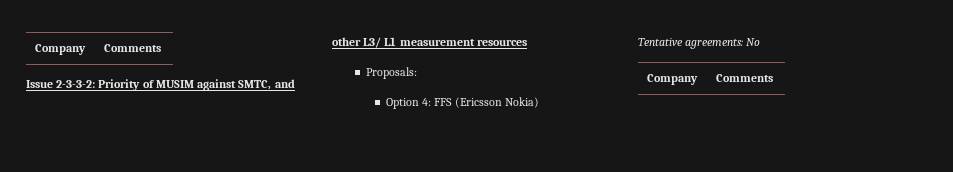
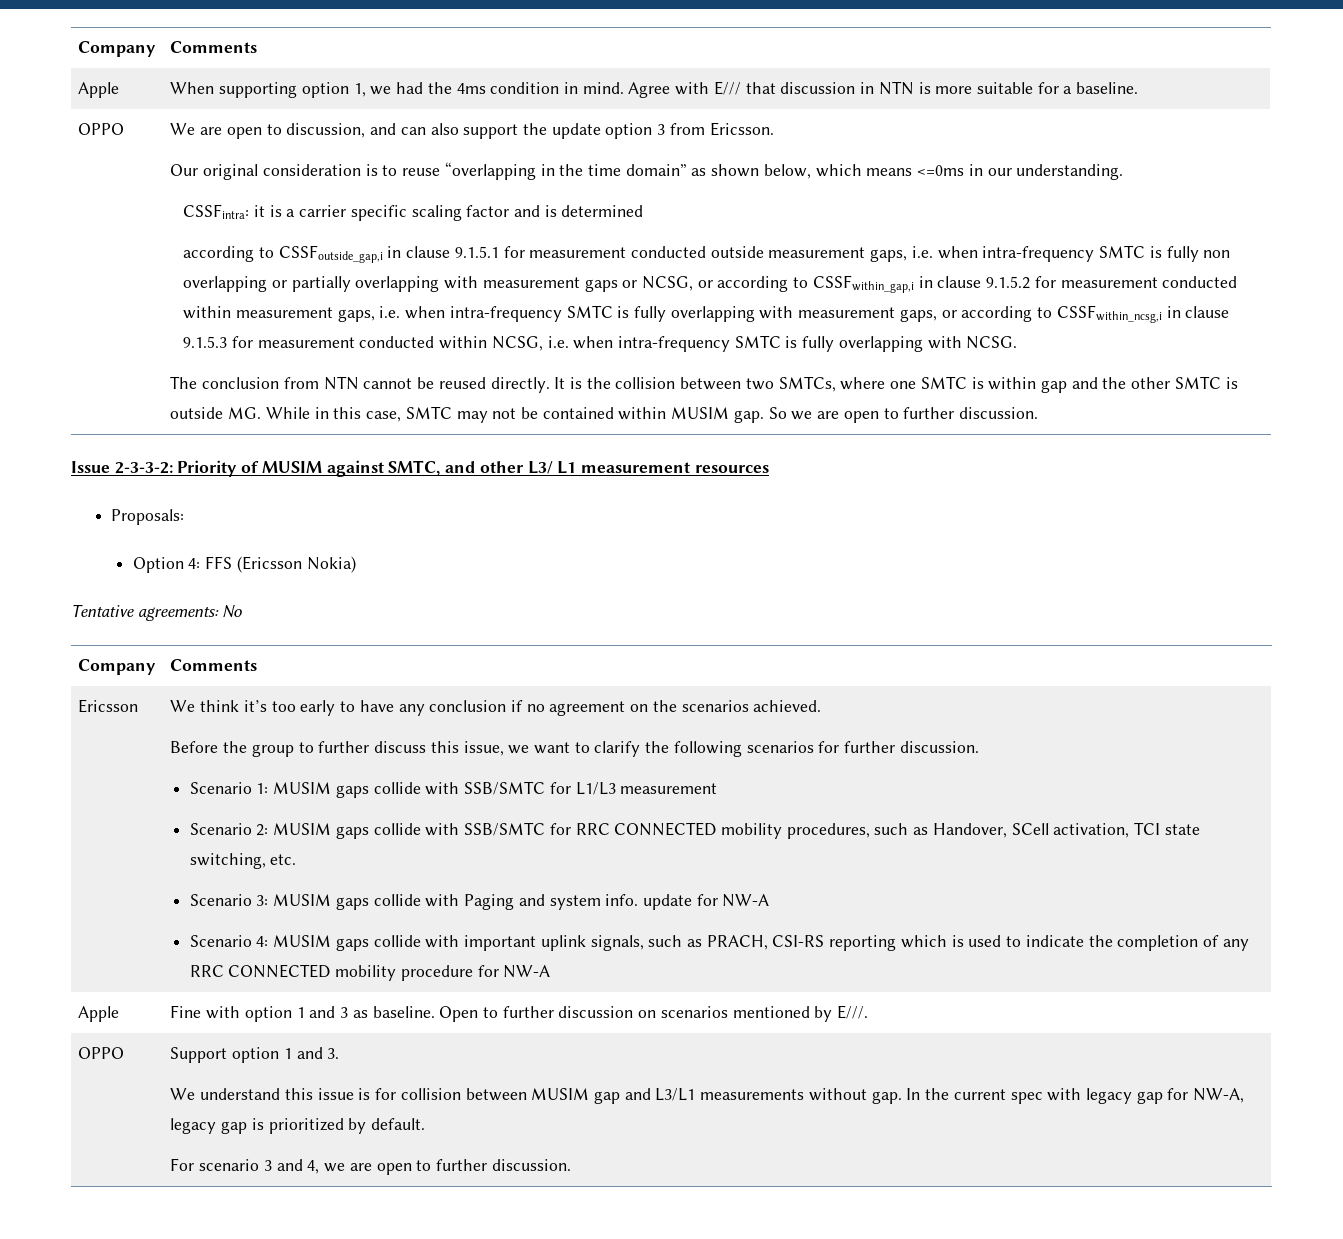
[35,44,87,55] [104,44,162,52] Company | Comments -> [78,41,157,57] [170,41,258,53] [78,82,120,98] [170,81,1139,98] [78,123,125,135] [170,122,774,139] [170,162,1124,180] [183,204,644,221] [183,245,1231,263] [183,275,1238,293] [183,305,1230,323] [183,335,1018,352] [170,376,1238,393] [170,406,1038,423] Company | Comments // Apple | When supporting option 1, we had the 4ms condition in mind. Agree with E/// that discussion in NTN is more suitable for a baseline. // OPPO | We are open to discussion, and can also support the update option 3 from Ericsson. // Our original consideration is to reuse “overlapping in the time domain” as shown below, which means <=0ms in our understanding. // CSSFintra: it is a carrier specific scaling factor and is determined // according to CSSFoutside_gap,i in clause 9.1.5.1 for measurement conducted outside measurement gaps, i.e. when intra-frequency SMTC is fully non overlapping or partially overlapping with measurement gaps or NCSG, or according to CSSFwithin_gap,i in clause 9.1.5.2 for measurement conducted within measurement gaps, i.e. when intra-frequency SMTC is fully overlapping with measurement gaps, or according to CSSFwithin_ncsg,i in clause 9.1.5.3 for measurement conducted within NCSG, i.e. when intra-frequency SMTC is fully overlapping with NCSG. // The conclusion from NTN cannot be reused directly. It is the collision between two SMTCs, where one SMTC is within gap and the other SMTC is outside MG. While in this case, SMTC may not be contained within MUSIM gap. So we are open to further discussion.
(774, 78) none -> [78,699,139,713] [170,700,822,716] [170,741,979,757] [189,781,718,798] [189,822,1200,839] [189,853,297,869] [189,894,770,910] [189,935,1249,951] [189,964,551,981] [78,1006,120,1022] [170,1005,869,1022] [78,1047,125,1059] [170,1047,340,1063] [170,1088,1245,1104] [170,1118,426,1134] [170,1158,571,1175] // Ericsson | We think it’s too early to have any conclusion if no agreement on the scenarios achieved. // Before the group to further discuss this issue, we want to clarify the following scenarios for further discussion. // Scenario 1: MUSIM gaps collide with SSB/SMTC for L1/L3 measurement // Scenario 2: MUSIM gaps collide with SSB/SMTC for RRC CONNECTED mobility procedures, such as Handover, SCell activation, TCI state switching, etc. // Scenario 3: MUSIM gaps collide with Paging and system info. update for NW-A // Scenario 4: MUSIM gaps collide with important uplink signals, such as PRACH, CSI-RS reporting which is used to indicate the completion of any RRC CONNECTED mobility procedure for NW-A // Apple | Fine with option 1 and 3 as baseline. Open to further discussion on scenarios mentioned by E///. // OPPO | Support option 1 and 3. // We understand this issue is for collision between MUSIM gap and L3/L1 measurements without gap. In the current spec with legacy gap for NW-A, legacy gap is prioritized by default. // For scenario 3 and 4, we are open to further discussion.

